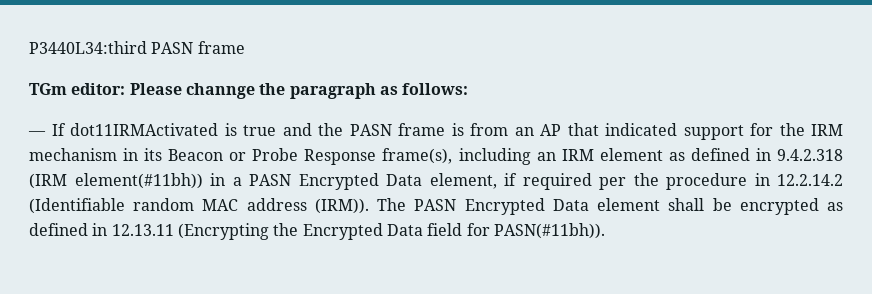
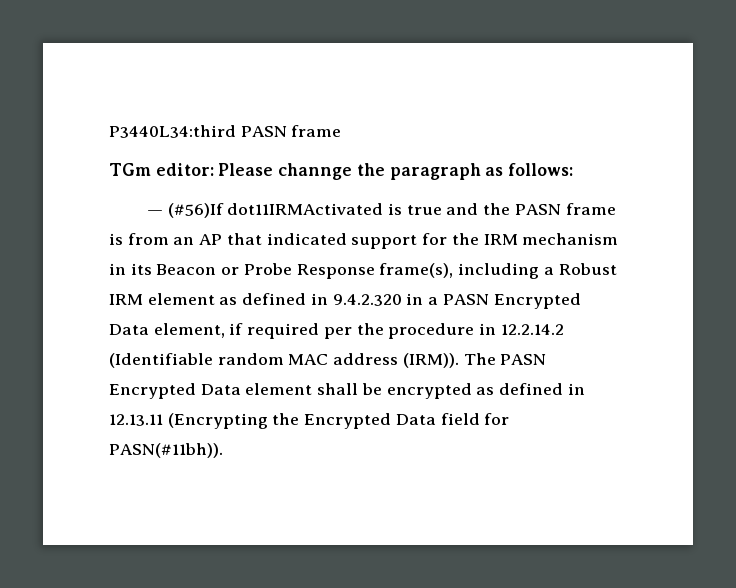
[51,123,66,136] If -> [167,203,224,218] (#56)If
[536,152,556,161] an -> [543,263,617,275] a Robust
[777,149,844,161] [29,173,203,189] 9.4.2.318 (IRM element(#11bh)) -> [332,294,402,306] 9.4.2.320

